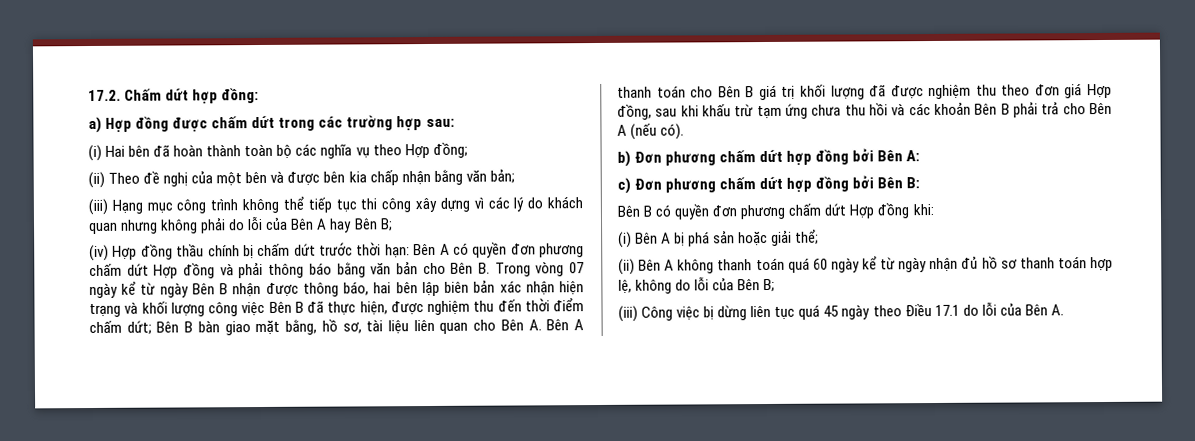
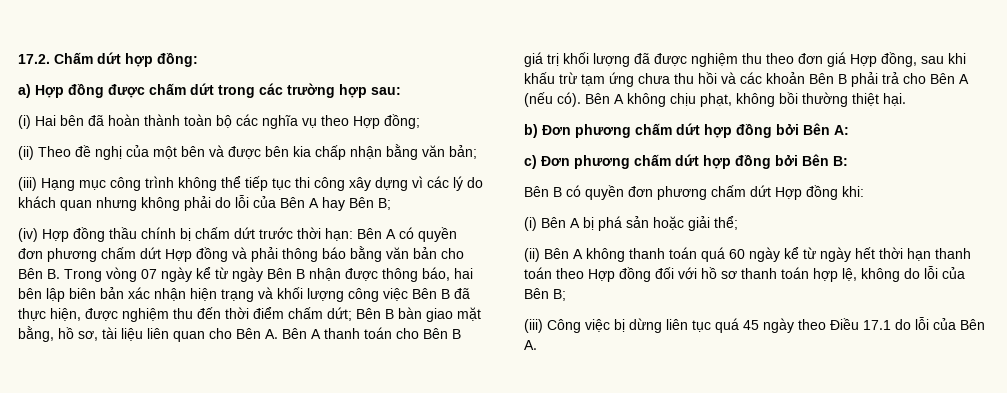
(685, 131) none -> [585,92,906,107] Bên A không chịu phạt, không bồi thường thiệt hại.
[929,256,979,273] nhận đủ -> [855,247,971,261] [524,267,697,282] hết thời hạn thanh toán theo Hợp đồng đối với

